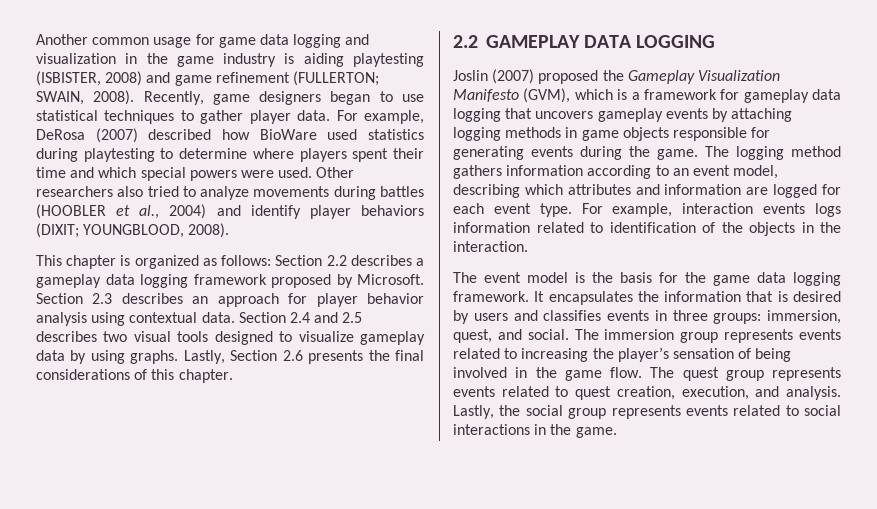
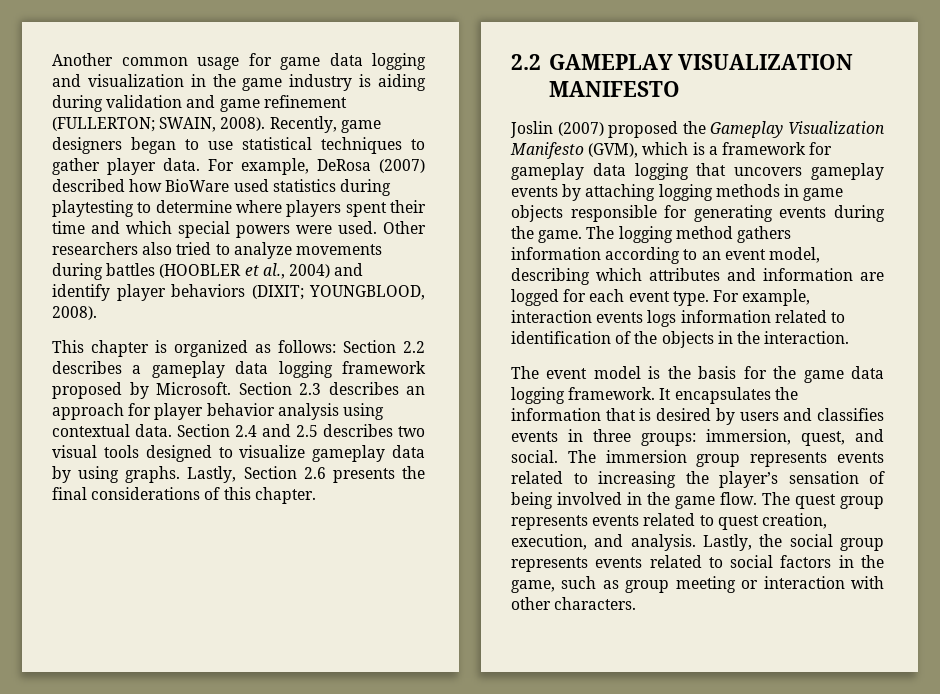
[352,53,424,67] [36,71,143,86] playtesting (ISBISTER, 2008) -> [52,95,183,112] during validation
[584,35,716,48] DATA LOGGING -> [678,54,854,70] [548,81,680,97] VISUALIZATION MANIFESTO
[453,424,617,438] interactions in the game. -> [780,555,884,568] [511,576,884,593] [511,597,637,610] factors in the game, such as group meeting or interaction with other characters.

